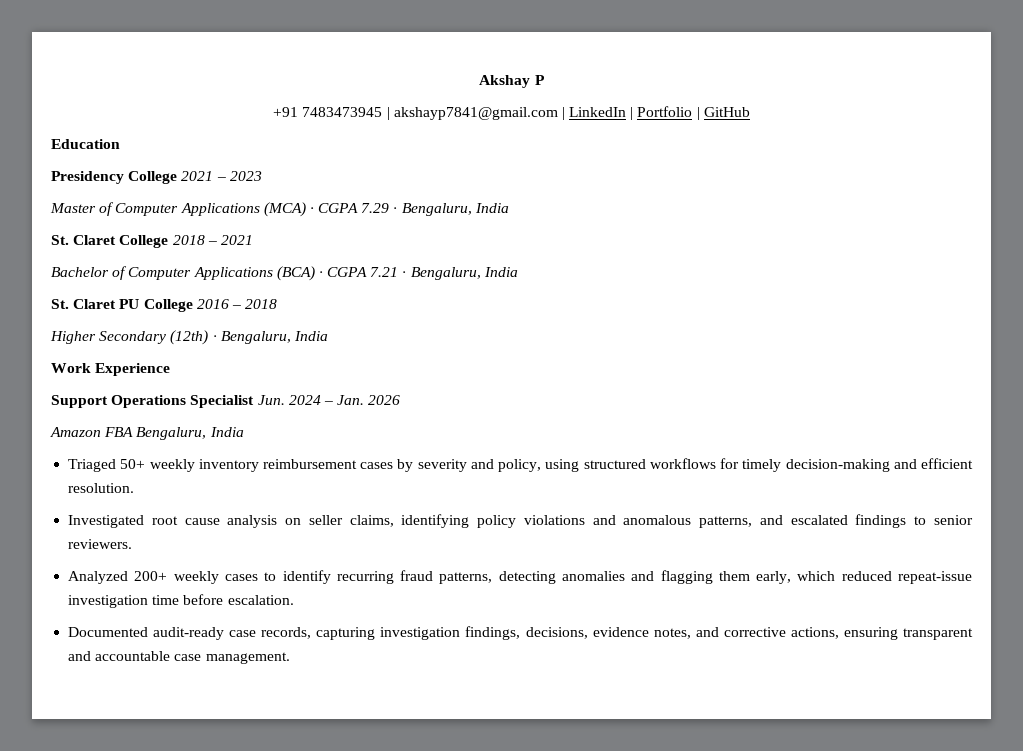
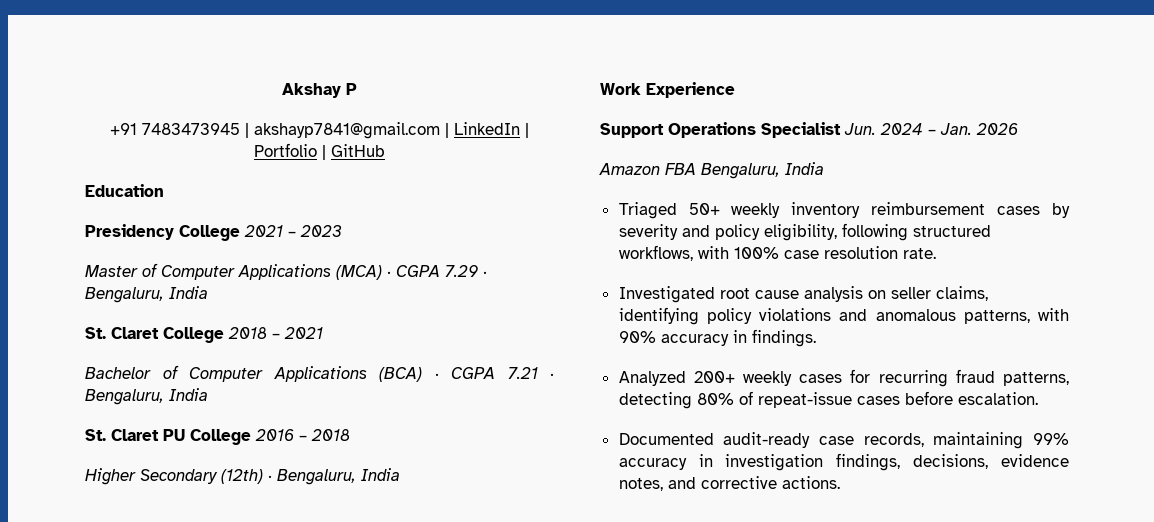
[498,458,974,472] [68,483,135,493] policy, using structured workflows for timely decision-making and efficient resolution. -> [714,223,991,241] [618,245,936,261] policy eligibility, following structured workflows, with 100% case resolution rate.
[759,514,973,528] [68,539,133,549] and escalated findings to senior reviewers. -> [1038,308,1069,321] [618,329,816,347] with 90% accuracy in findings.
[264,570,331,584] to identify -> [850,369,871,383] for
[561,570,972,584] [68,595,180,608] anomalies and flagging them early, which reduced repeat-issue investigation time -> [696,391,900,408] 80% of repeat-issue cases
[316,627,376,640] capturing -> [933,432,1069,449] [618,454,713,470] maintaining 99% accuracy in
[790,627,974,640] [68,651,290,664] actions, ensuring transparent and accountable case management. -> [781,476,840,489] actions.

